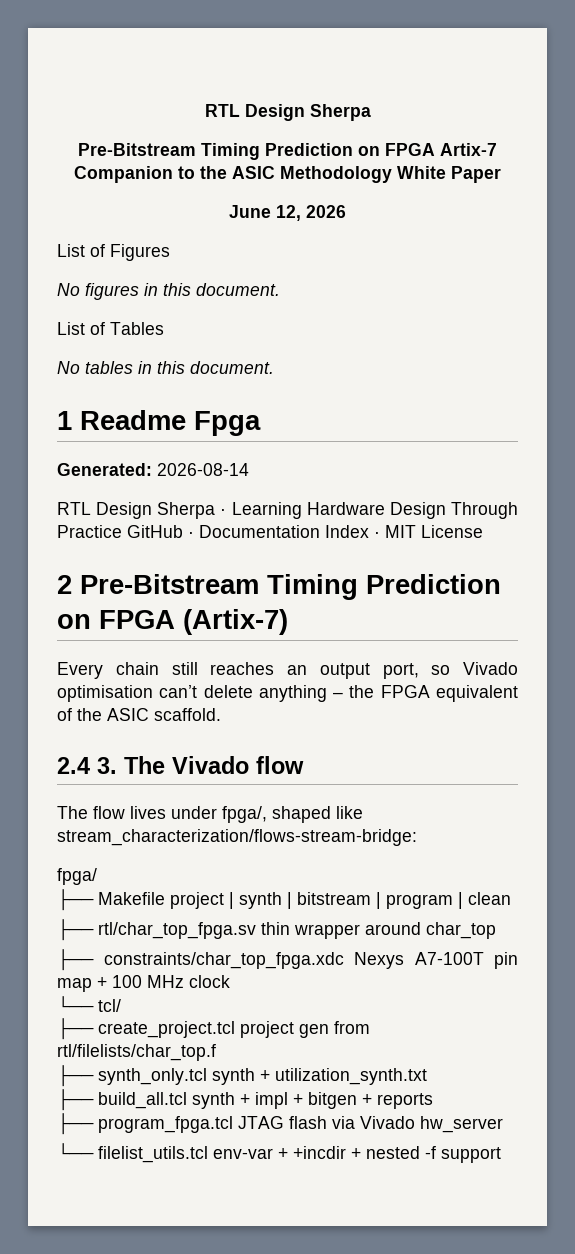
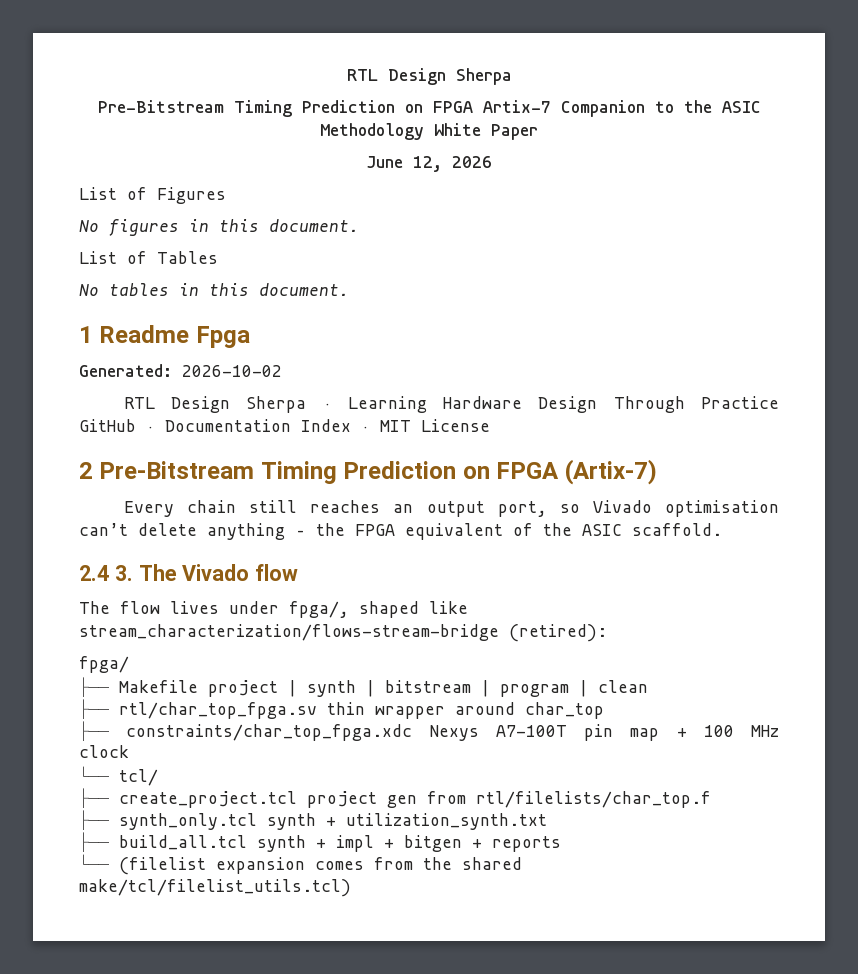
[157,463,249,476] 2026-08-14 -> [182,365,282,377] 2026-10-02
[57,829,417,846] stream_characterization/flows-stream-bridge: -> [79,624,607,642] stream_characterization/flows-stream-bridge (retired):
[57,1113,503,1135] [57,1143,501,1163] ├── program_fpga.tcl JTAG flash via Vivado hw_server // └── filelist_utils.tcl env-var + +incdir + nested -f support -> [79,854,522,875] [79,879,351,897] └── (filelist expansion comes from the shared make/tcl/filelist_utils.tcl)

